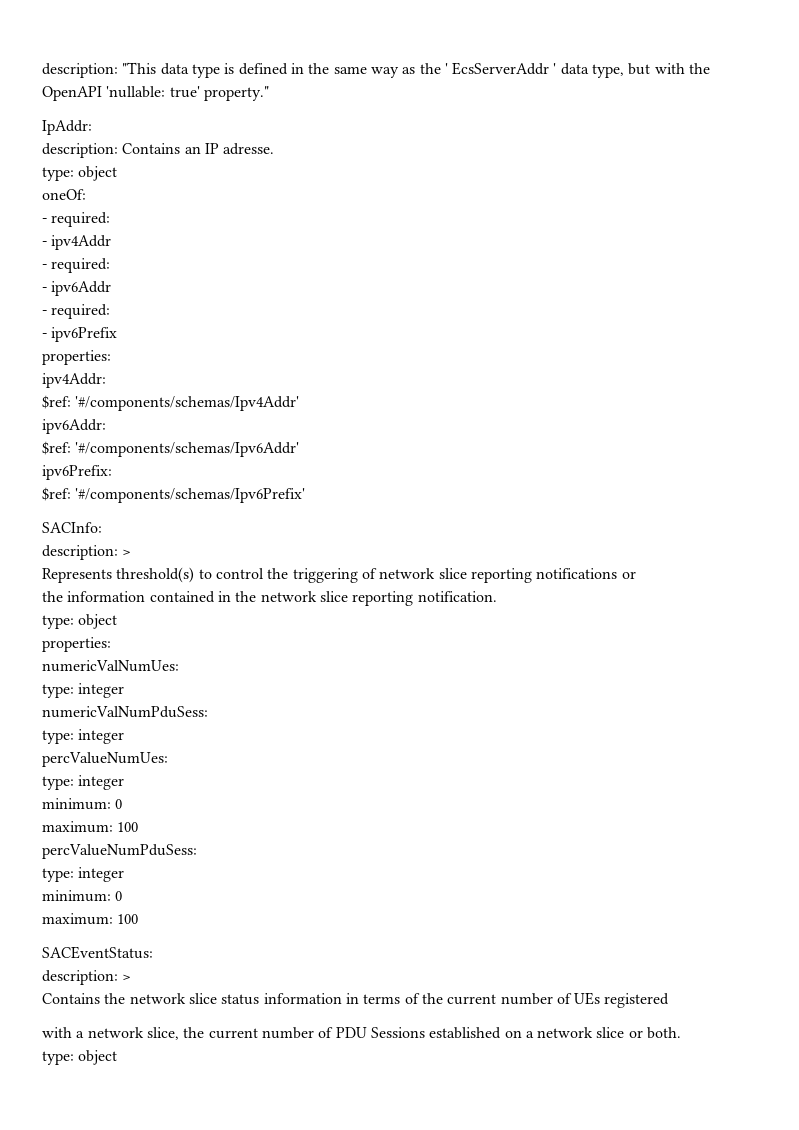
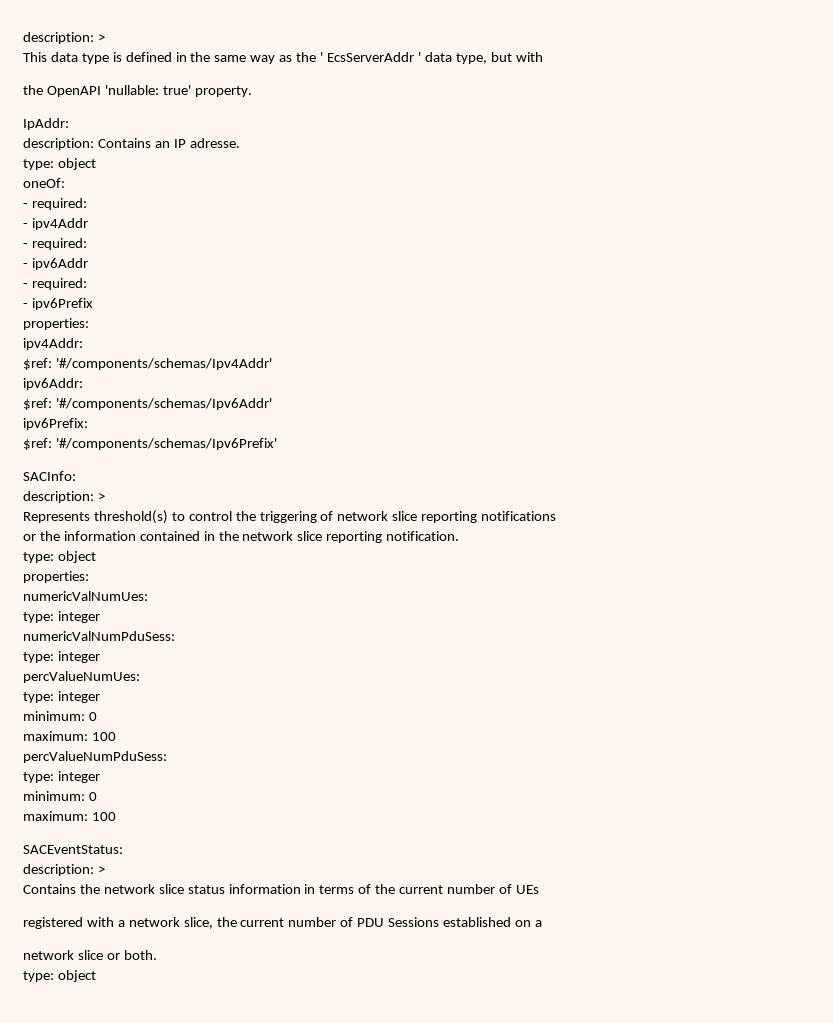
[42,62,157,78] description: "This -> [23,32,105,44] [23,52,47,62] description: > // This
(685, 68) none -> (543, 57) //
[203,86,269,101] property." -> [194,86,252,97] property.
[621,571,636,579] or // -> [23,534,36,541] // or
(601, 998) none -> (539, 889) //
(670, 1000) // -> (83, 923) none
(534, 1034) none -> (542, 923) //

